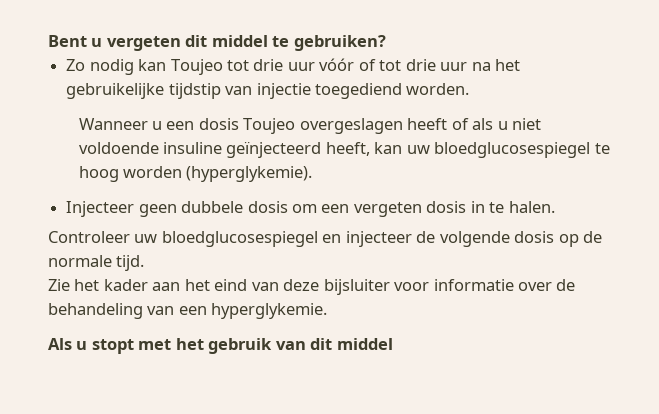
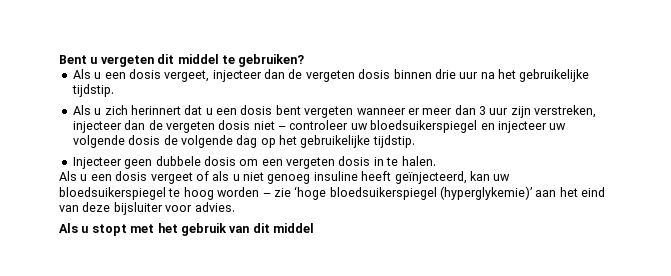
[66,58,402,75] Zo nodig kan Toujeo tot drie uur vóór of tot -> [72,69,432,82] Als u een dosis vergeet, injecteer dan de vergeten dosis binnen
[168,83,470,99] [78,118,542,134] [78,141,610,158] [78,166,313,182] tijdstip van injectie toegediend worden. // Wanneer u een dosis Toujeo overgeslagen heeft of als u niet voldoende insuline geïnjecteerd heeft, kan uw bloedglucosespiegel te hoog worden (hyperglykemie). -> [71,84,114,97] [72,105,597,118] [72,120,567,133] [72,135,415,148] tijdstip. // Als u zich herinnert dat u een dosis bent vergeten wanneer er meer dan 3 uur zijn verstreken, injecteer dan de vergeten dosis niet – controleer uw bloedsuikerspiegel en injecteer uw volgende dosis de volgende dag op het gebruikelijke tijdstip.
[48,231,603,247] [48,255,145,271] [48,279,148,291] Controleer uw bloedglucosespiegel en injecteer de volgende dosis op de normale tijd. // Zie het kader -> [59,171,511,184] [59,186,532,200] Als u een dosis vergeet of als u niet genoeg insuline heeft geïnjecteerd, kan uw bloedsuikerspiegel te hoog worden – zie ‘hoge bloedsuikerspiegel (hyperglykemie)’
[433,279,576,291] [48,303,328,319] informatie over de behandeling van een hyperglykemie. -> [194,202,235,212] advies.

